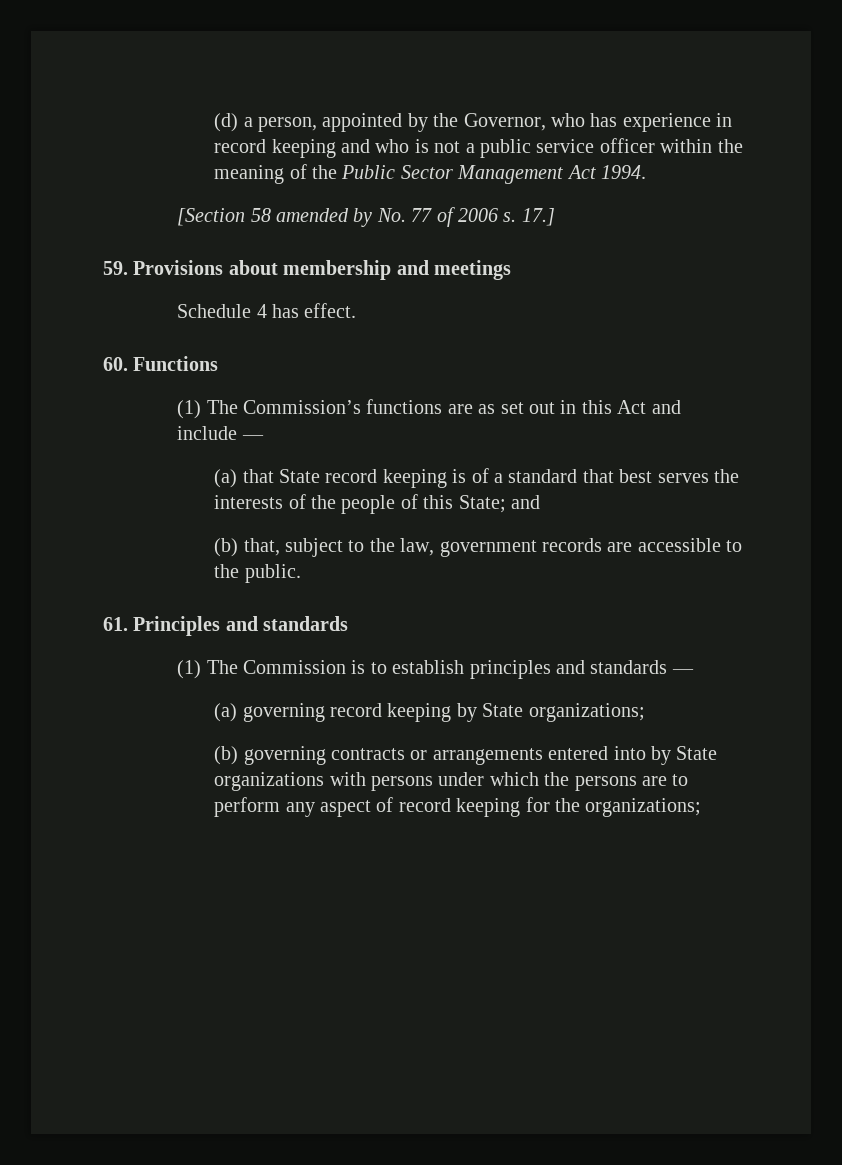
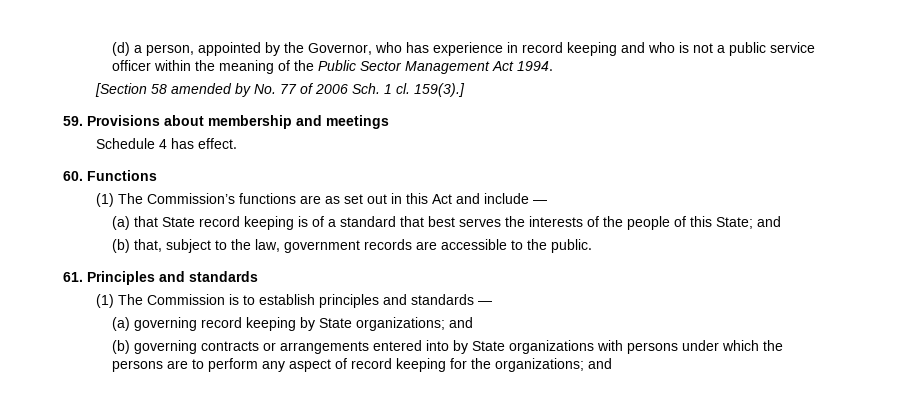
[503,208,555,226] s. 17.] -> [351,83,465,97] Sch. 1 cl. 159(3).]
(645, 712) none -> [449,317,474,328] and
(702, 807) none -> [588,358,613,369] and

